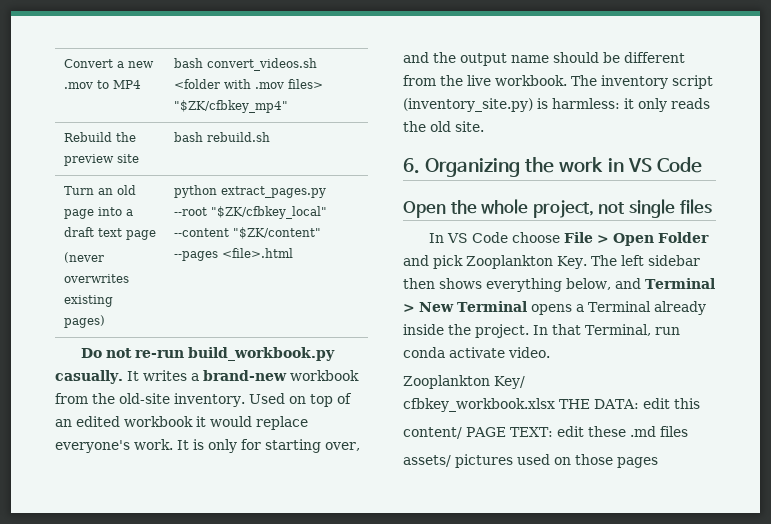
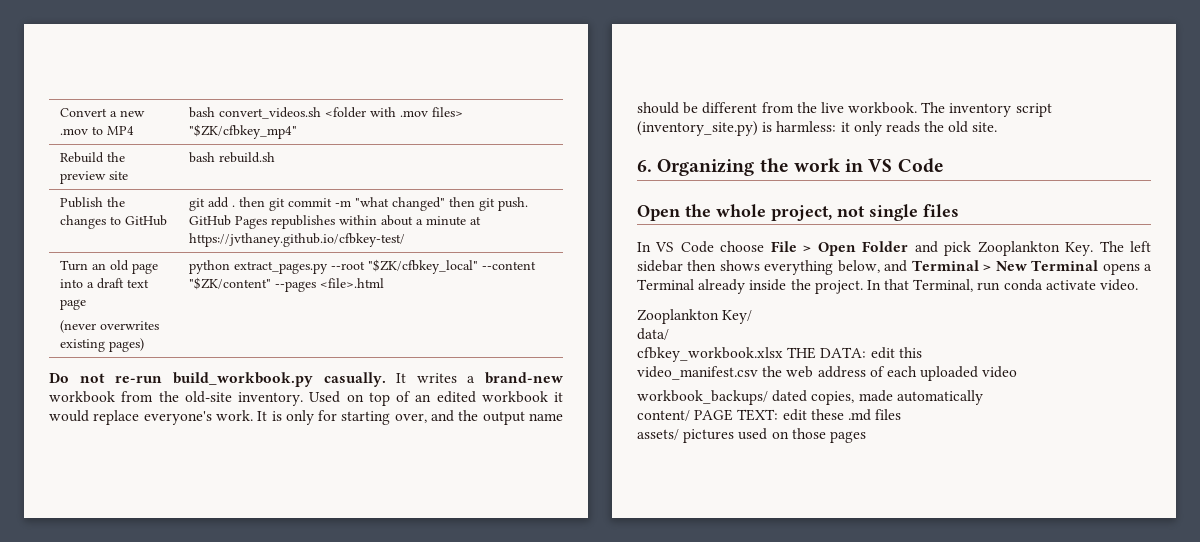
(270, 137) none -> [59,197,125,208] [59,215,167,229] [188,197,528,211] [188,215,481,229] [188,233,405,247] // Publish the changes to GitHub | git add . then git commit -m "what changed" then git push. GitHub Pages republishes within about a minute at https://jvthaney.github.io/cfbkey-test/
(525, 382) none -> [637,328,669,340] // data/
(700, 403) none -> [637,366,1018,381] [637,390,983,405] // video_manifest.csv the web address of each uploaded video // workbook_backups/ dated copies, made automatically

